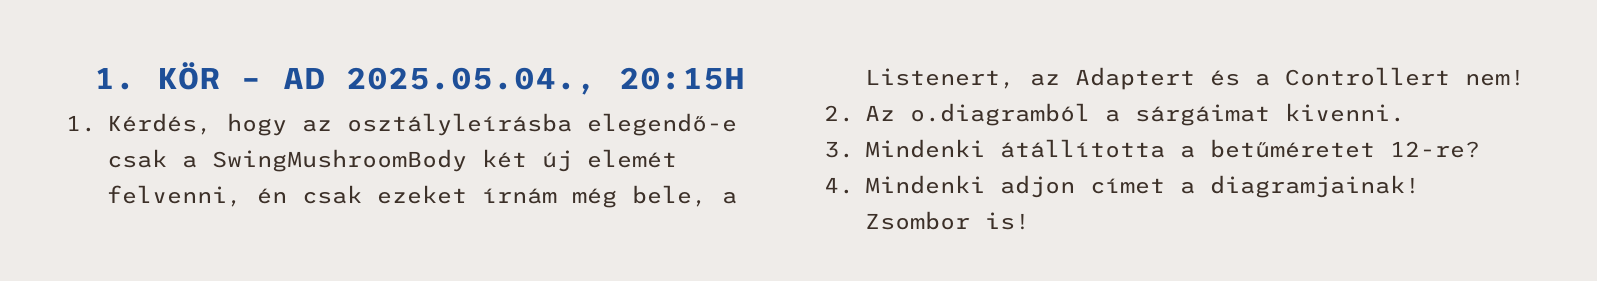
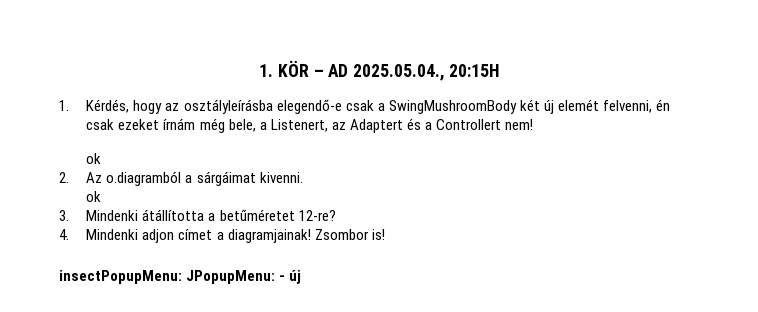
(1525, 77) none -> [86,153,102,164] // ok
(1405, 112) none -> [86,191,102,202] // ok
(1030, 221) none -> [59,270,302,284] // insectPopupMenu: JPopupMenu: - új

